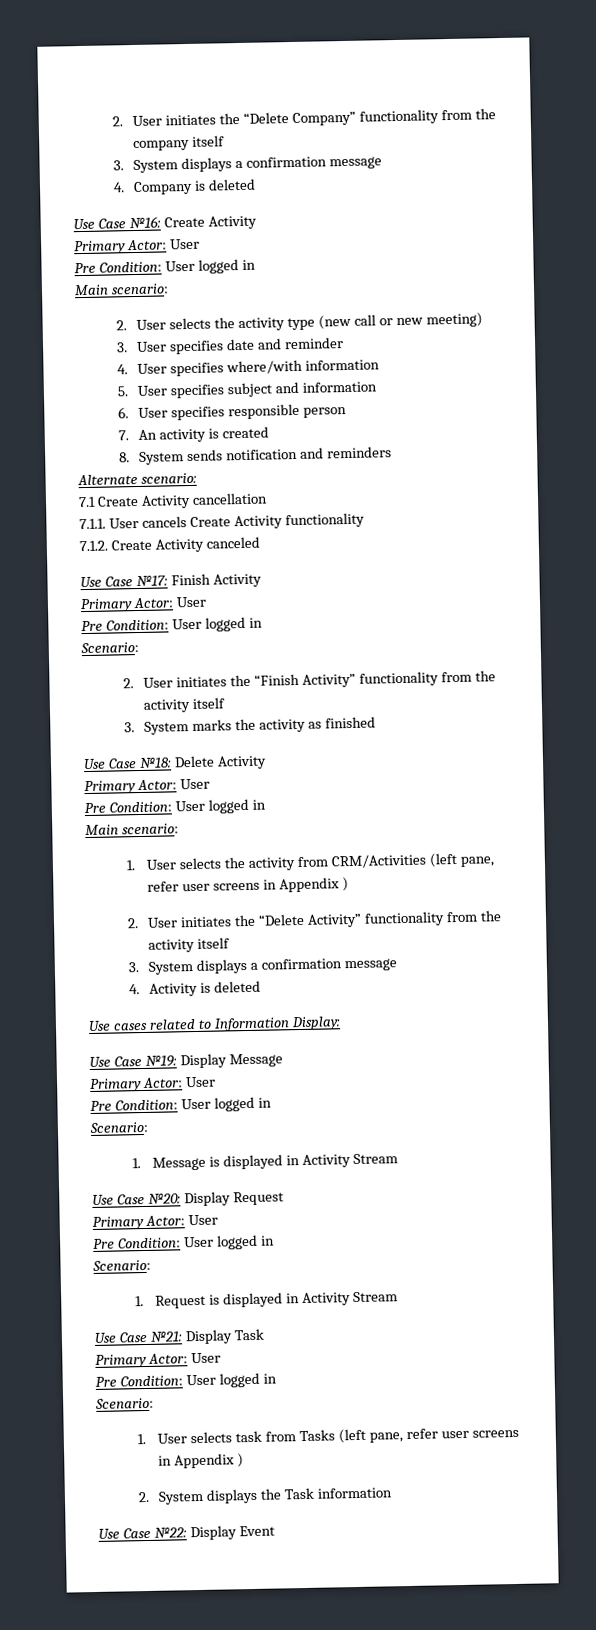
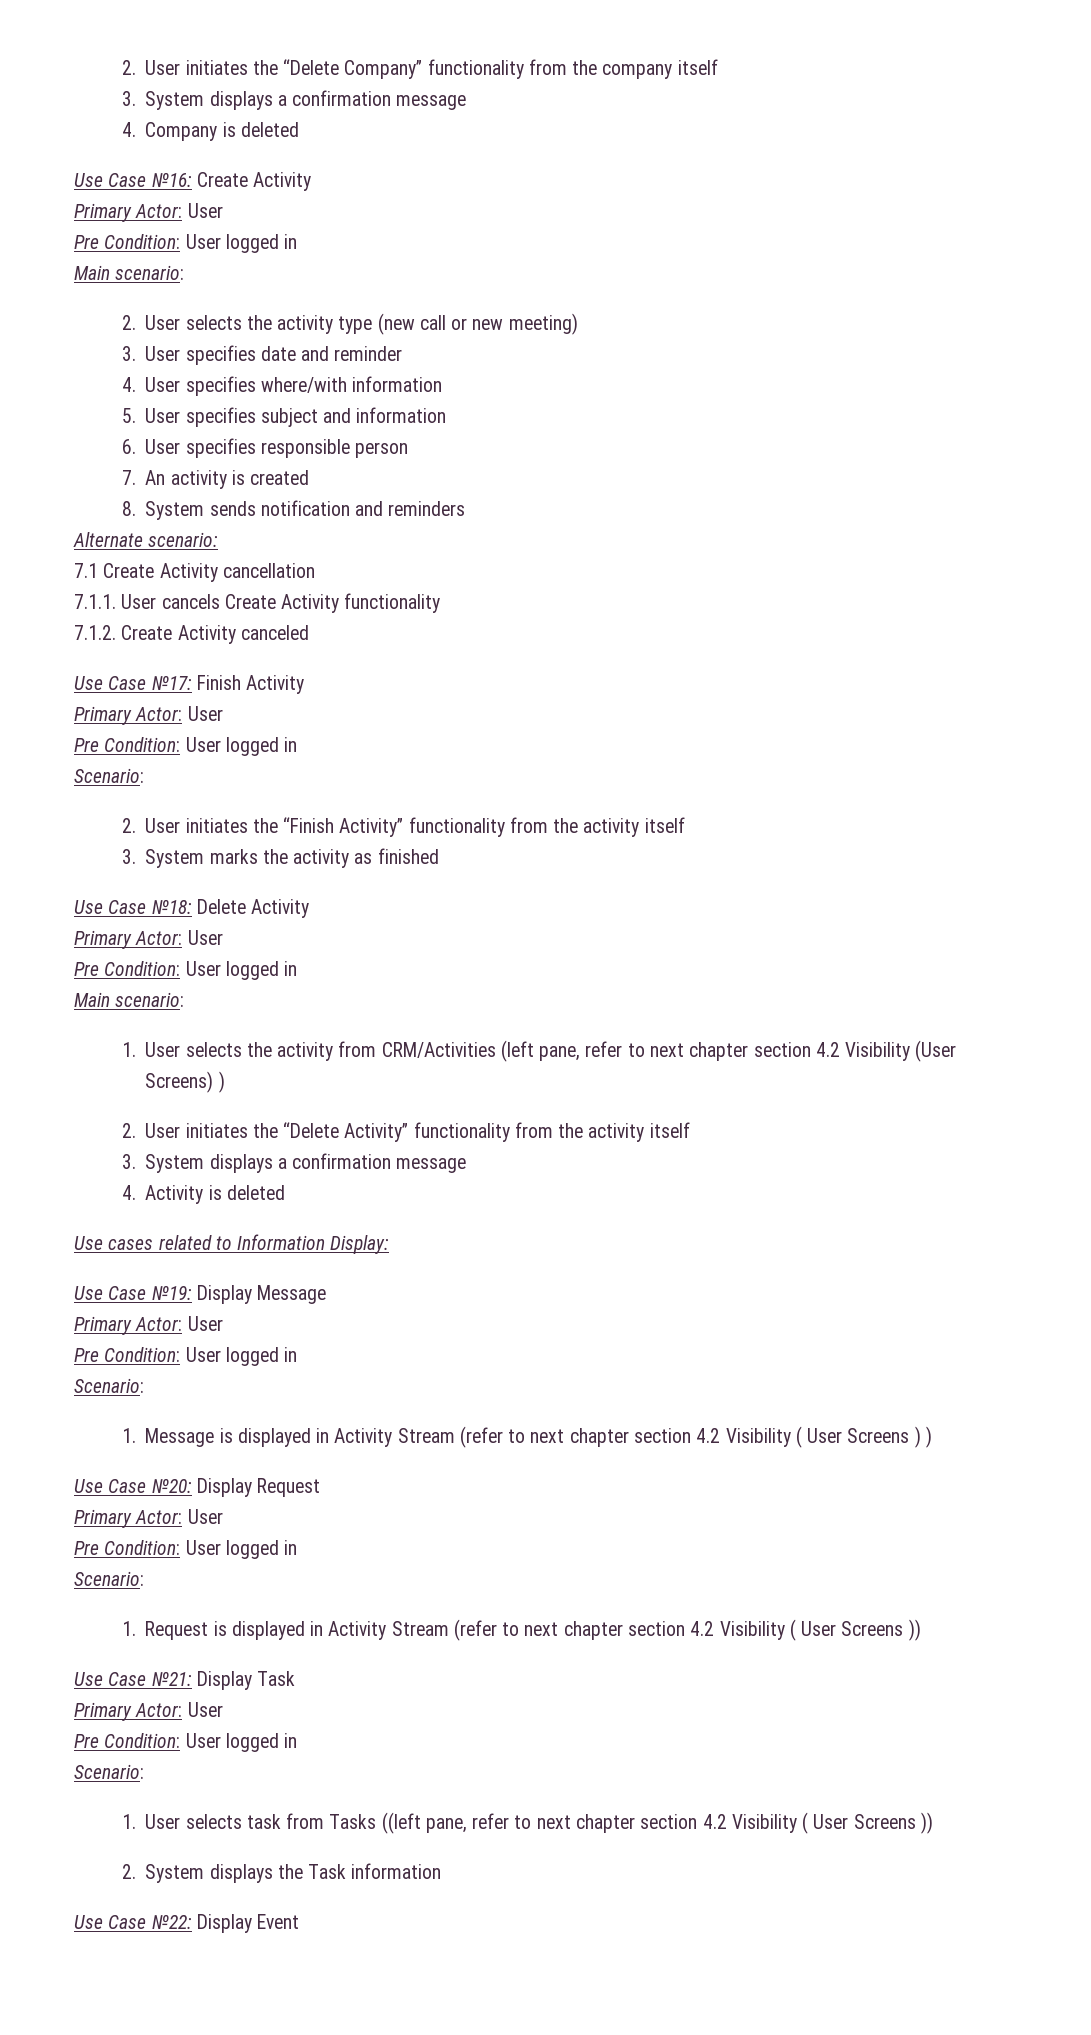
[182,877,340,893] user screens in Appendix -> [627,1040,957,1062] [145,1071,214,1093] to next chapter section 4.2 Visibility (User Screens)
(398, 1159) none -> [459,1426,932,1448] (refer to next chapter section 4.2 Visibility ( User Screens ) )
(398, 1297) none -> [453,1619,921,1641] (refer to next chapter section 4.2 Visibility ( User Screens ))
[337,1428,519,1444] [158,1453,245,1469] (left pane, refer user screens in Appendix ) -> [381,1812,933,1834] ((left pane, refer to next chapter section 4.2 Visibility ( User Screens ))

